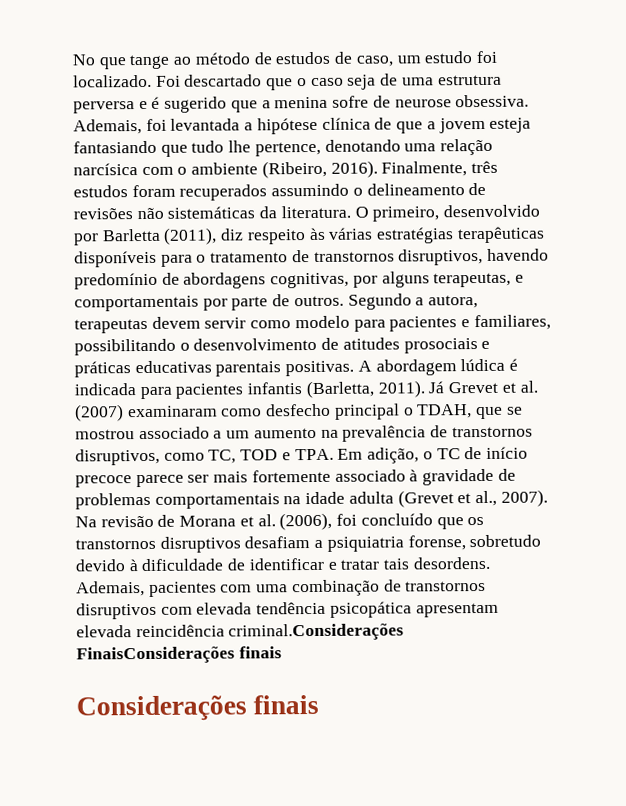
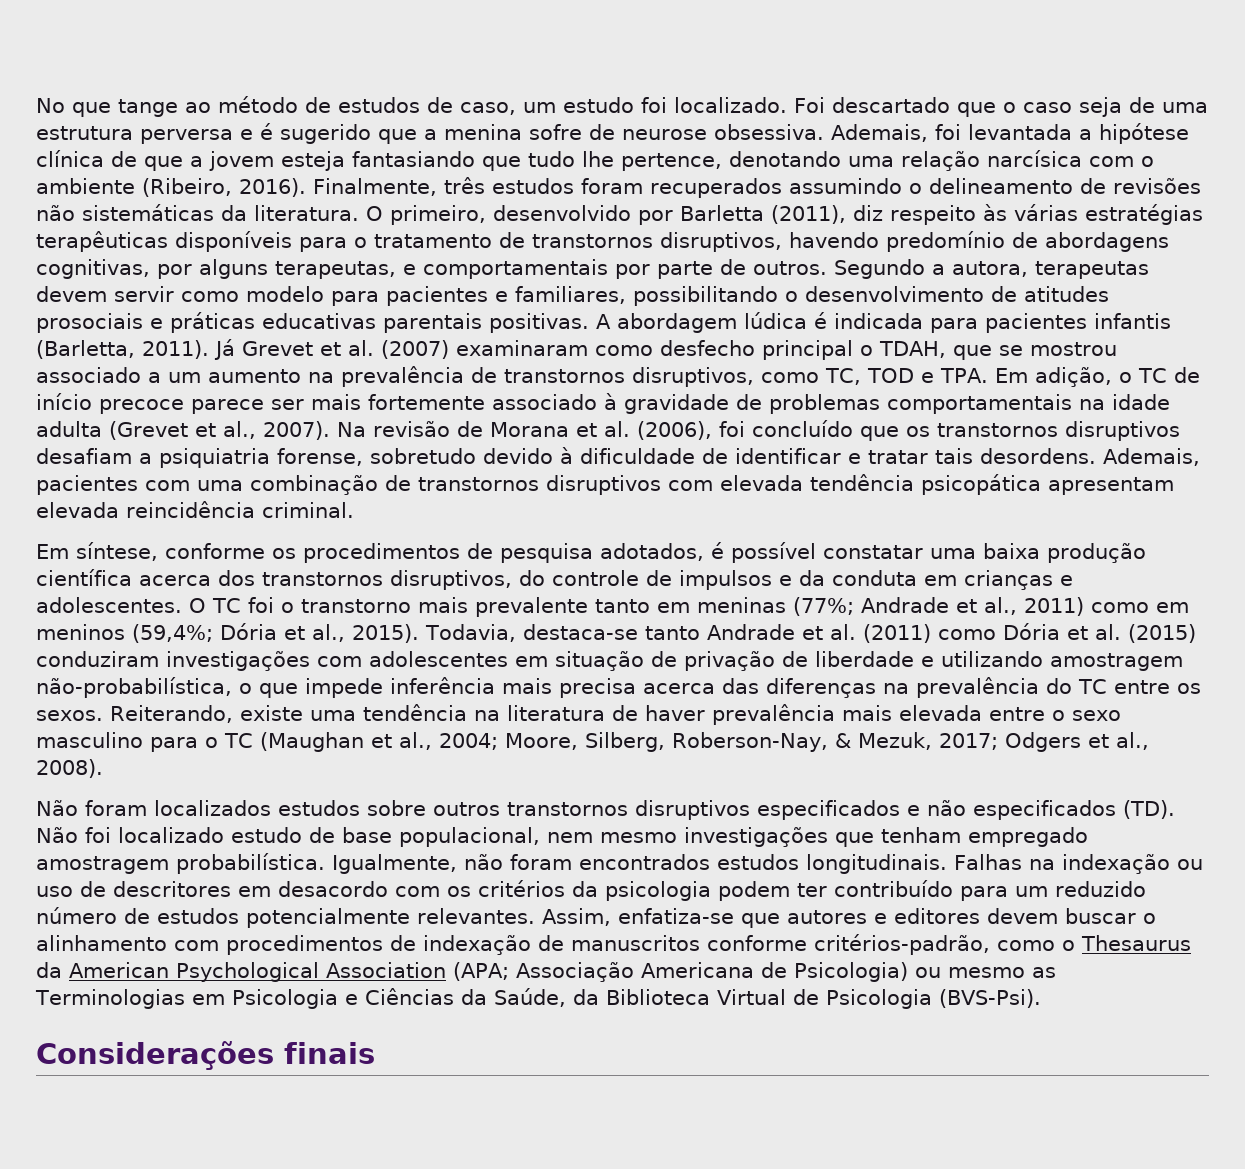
[228,623,405,641] [76,646,282,664] criminal.Considerações FinaisConsiderações finais -> [262,502,354,518] [36,542,1146,563] [36,569,1073,590] [36,597,1189,617] [36,623,1196,643] [36,651,1183,671] [36,677,1201,698] [36,704,1121,725] [36,732,1149,752] [36,759,103,778] [36,800,1175,820] [36,827,1088,847] [36,853,1203,874] [36,880,1146,901] [36,907,1156,928] [36,934,1191,955] [36,962,1056,982] [35,988,1041,1009] criminal. // Em síntese, conforme os procedimentos de pesquisa adotados, é possível constatar uma baixa produção científica acerca dos transtornos disruptivos, do controle de impulsos e da conduta em crianças e adolescentes. O TC foi o transtorno mais prevalente tanto em meninas (77%; Andrade et al., 2011) como em meninos (59,4%; Dória et al., 2015). Todavia, destaca-se tanto Andrade et al. (2011) como Dória et al. (2015) conduziram investigações com adolescentes em situação de privação de liberdade e utilizando amostragem não-probabilística, o que impede inferência mais precisa acerca das diferenças na prevalência do TC entre os sexos. Reiterando, existe uma tendência na literatura de haver prevalência mais elevada entre o sexo masculino para o TC (Maughan et al., 2004; Moore, Silberg, Roberson-Nay, & Mezuk, 2017; Odgers et al., 2008). // Não foram localizados estudos sobre outros transtornos disruptivos especificados e não especificados (TD). Não foi localizado estudo de base populacional, nem mesmo investigações que tenham empregado amostragem probabilística. Igualmente, não foram encontrados estudos longitudinais. Falhas na indexação ou uso de descritores em desacordo com os critérios da psicologia podem ter contribuído para um reduzido número de estudos potencialmente relevantes. Assim, enfatiza-se que autores e editores devem buscar o alinhamento com procedimentos de indexação de manuscritos conforme critérios-padrão, como o Thesaurus da American Psychological Association (APA; Associação Americana de Psicologia) ou mesmo as Terminologias em Psicologia e Ciências da Saúde, da Biblioteca Virtual de Psicologia (BVS-Psi).

